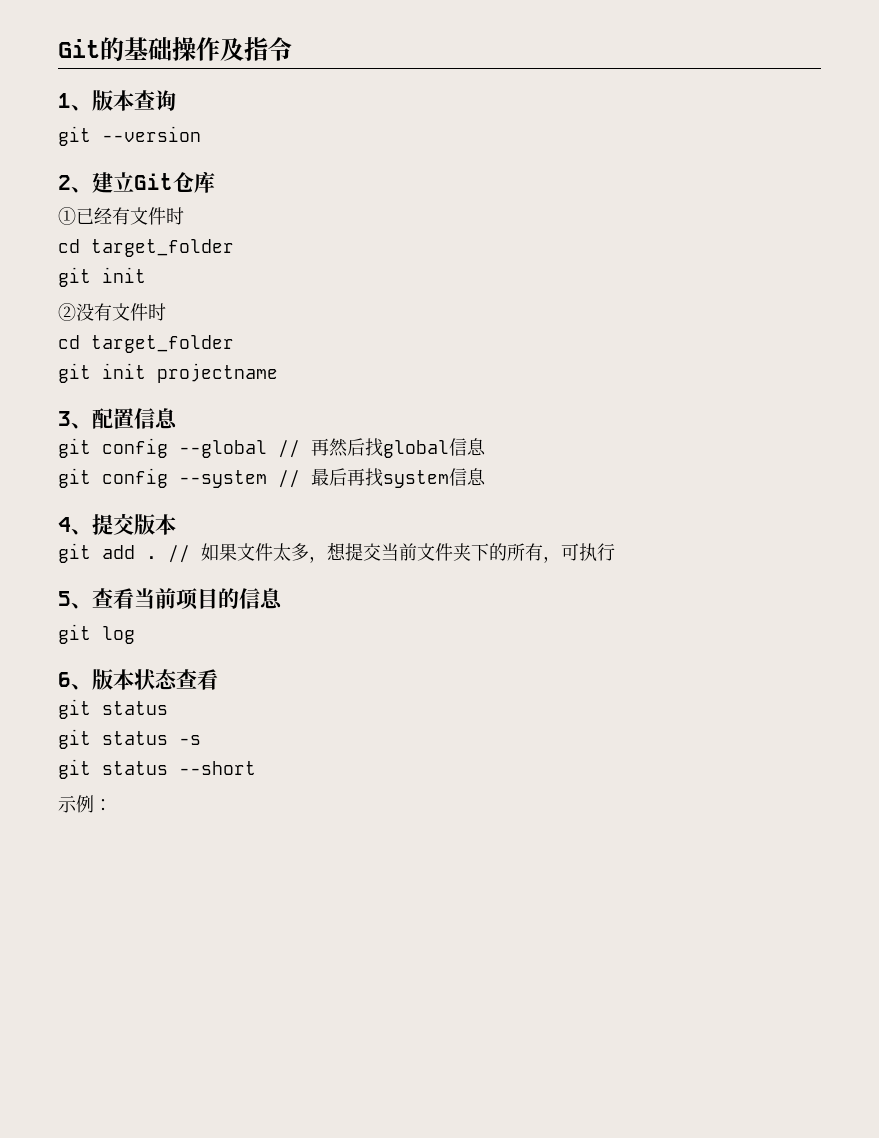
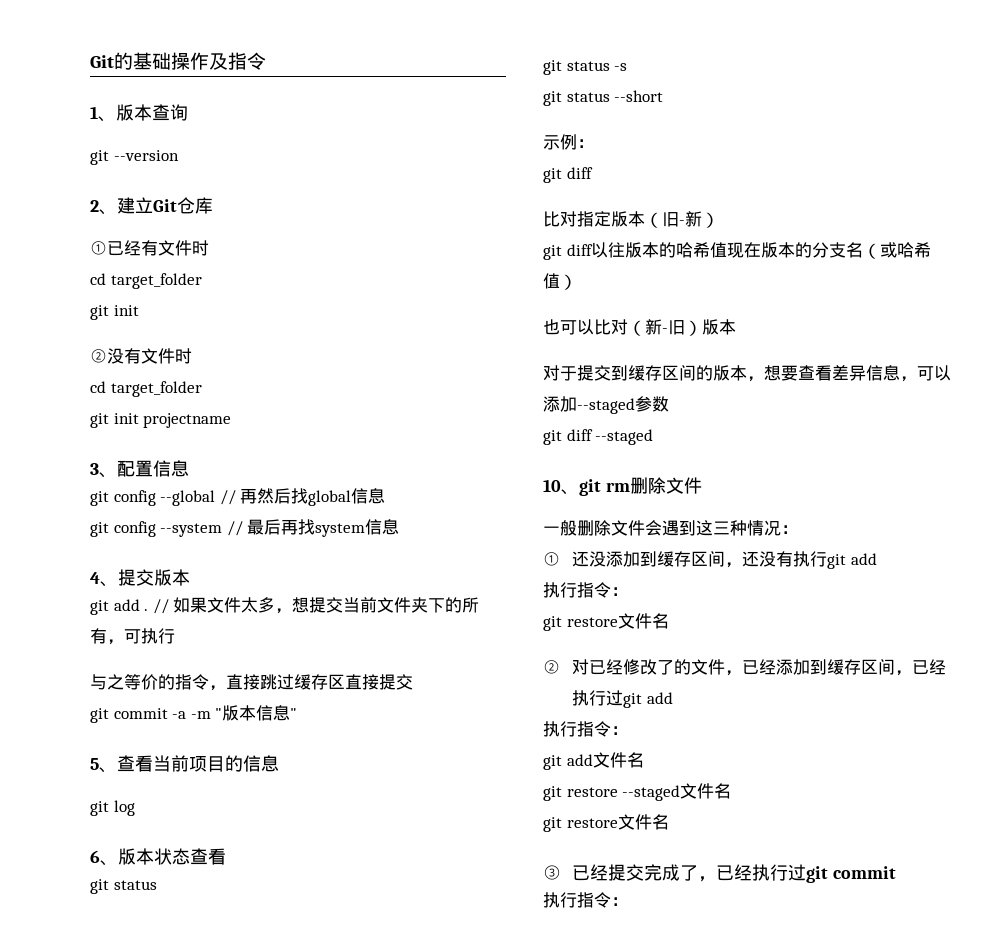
(615, 552) none -> [90,674,413,691] [90,705,298,723] // 与之等价的指令，直接跳过缓存区直接提交 // git commit -a -m "版本信息"
(112, 805) none -> [543,167,593,183] [543,211,719,228] [543,242,931,260] [543,273,577,290] [543,319,736,336] [543,365,951,382] [543,396,669,414] [543,429,654,445] [543,477,702,496] [543,520,798,536] [543,551,877,569] [543,582,628,598] [543,613,669,631] [543,659,947,676] [572,690,673,708] [543,721,628,737] [543,752,644,770] [543,783,732,801] [543,814,669,832] [543,864,897,883] [543,892,628,908] // git diff // 比对指定版本（旧-新） // git diff以往版本的哈希值现在版本的分支名（或哈希值） // 也可以比对（新-旧）版本 // 对于提交到缓存区间的版本，想要查看差异信息，可以添加--staged参数 // git diff --staged // 10、git rm删除文件 // 一般删除文件会遇到这三种情况： // ①还没添加到缓存区间，还没有执行git add // 执行指令： // git restore文件名 // ②对已经修改了的文件，已经添加到缓存区间，已经执行过git add // 执行指令： // git add文件名 // git restore --staged文件名 // git restore文件名 // ③已经提交完成了，已经执行过git commit // 执行指令：

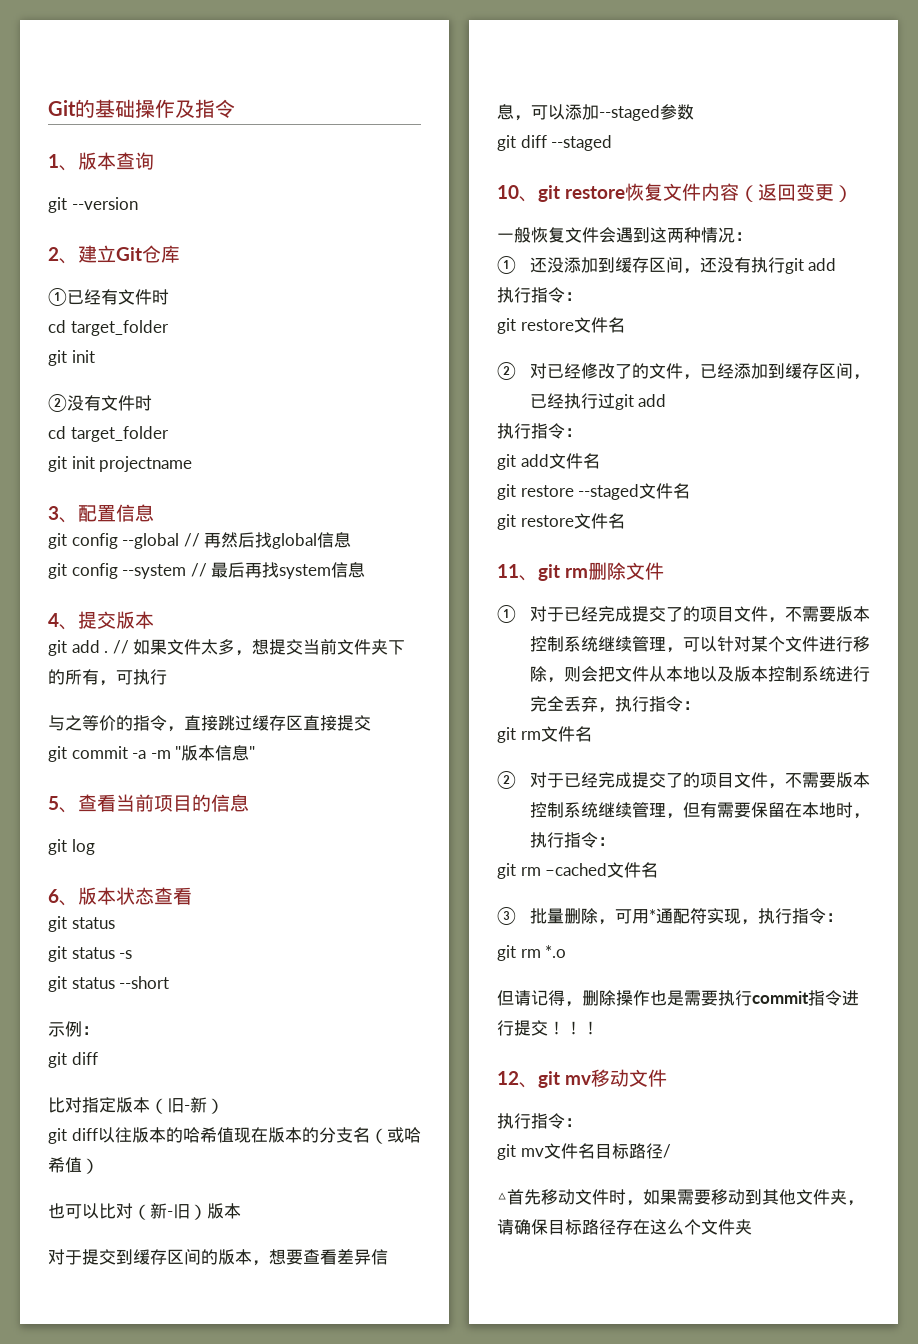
[605,477,702,494] rm删除文件 -> [565,183,853,202] restore恢复文件内容（返回变更）
[577,520,611,536] 删除 -> [531,227,565,243] 恢复
[713,521,730,535] 三 -> [667,228,684,243] 两
[543,864,897,883] [543,892,628,908] ③已经提交完成了，已经执行过git commit // 执行指令： -> [497,562,664,581] [497,605,870,623] [529,636,870,653] [529,666,870,683] [529,696,700,713] [497,726,592,743] [497,771,870,789] [529,802,870,819] [529,832,615,848] [497,862,659,879] [497,907,843,925] [497,945,567,961] [497,990,859,1007] [497,1020,599,1036] [497,1069,667,1088] [497,1113,582,1129] [497,1143,671,1160] [497,1189,864,1206] [497,1219,752,1235] 11、git rm删除文件 // ①对于已经完成提交了的项目文件，不需要版本控制系统继续管理，可以针对某个文件进行移除，则会把文件从本地以及版本控制系统进行完全丢弃，执行指令： // git rm文件名 // ②对于已经完成提交了的项目文件，不需要版本控制系统继续管理，但有需要保留在本地时，执行指令： // git rm –cached文件名 // ③批量删除，可用*通配符实现，执行指令： // git rm *.o // 但请记得，删除操作也是需要执行commit指令进行提交！！！ // 12、git mv移动文件 // 执行指令： // git mv文件名目标路径/ // △首先移动文件时，如果需要移动到其他文件夹，请确保目标路径存在这么个文件夹

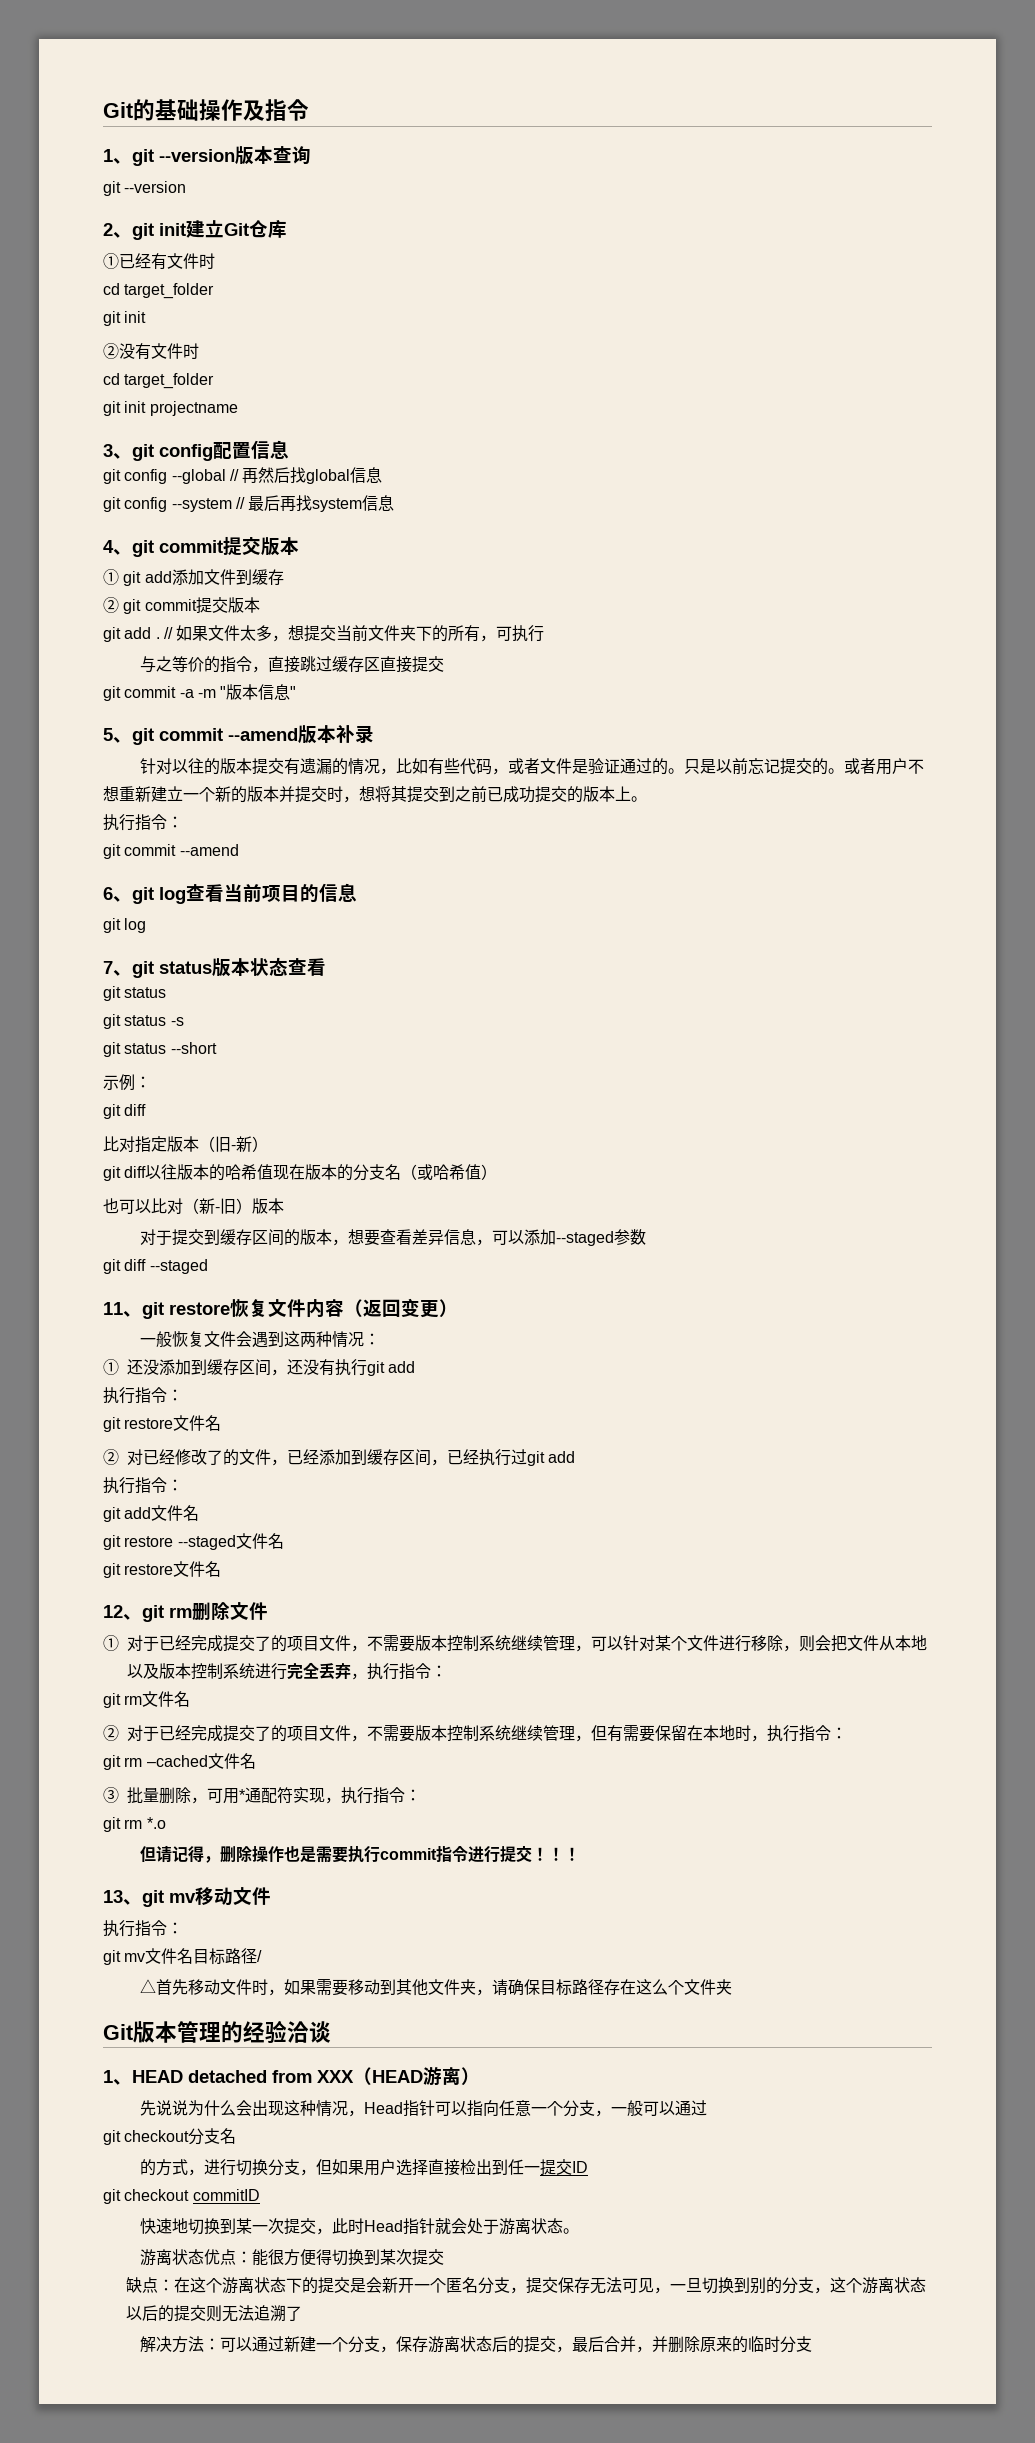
(78, 168) none -> [132,149,235,166] git --version
(78, 261) none -> [132,223,186,240] git init
(78, 520) none -> [132,444,213,461] git config
(78, 627) none -> [132,536,299,557] [103,569,284,586] [103,597,197,614] git commit提交版本 // ① git add添加文件到缓存 // ② git commit
(78, 810) none -> [132,725,374,745] [140,758,925,775] [103,786,647,803] [103,814,183,831] [103,844,239,859] [103,887,186,904] git commit --amend版本补录 // 针对以往的版本提交有遗漏的情况，比如有些代码，或者文件是验证通过的。只是以前忘记提交的。或者用户不想重新建立一个新的版本并提交时，想将其提交到之前已成功提交的版本上。 // 执行指令： // git commit --amend // 6、git log
[48,889,78,906] 6、 -> [103,961,212,978] 7、git status
[497,185,519,199] 10 -> [103,1302,123,1315] 11
[497,564,519,578] 11 -> [103,1605,123,1618] 12
[497,1071,519,1085] 12 -> [103,1890,123,1903] 13
(752, 1227) none -> [103,2020,331,2043] [103,2067,480,2085] [140,2100,708,2117] [103,2128,237,2145] [140,2159,589,2176] [103,2189,260,2204] [140,2218,580,2235] [140,2249,445,2266] [126,2277,927,2294] [126,2305,303,2322] [140,2336,813,2353] // Git版本管理的经验洽谈 // 1、HEAD detached from XXX（HEAD游离） // 先说说为什么会出现这种情况，Head指针可以指向任意一个分支，一般可以通过 // git checkout分支名 // 的方式，进行切换分支，但如果用户选择直接检出到任一提交ID // git checkout commitID // 快速地切换到某一次提交，此时Head指针就会处于游离状态。 // 游离状态优点：能很方便得切换到某次提交 // 缺点：在这个游离状态下的提交是会新开一个匿名分支，提交保存无法可见，一旦切换到别的分支，这个游离状态以后的提交则无法追溯了 // 解决方法：可以通过新建一个分支，保存游离状态后的提交，最后合并，并删除原来的临时分支

